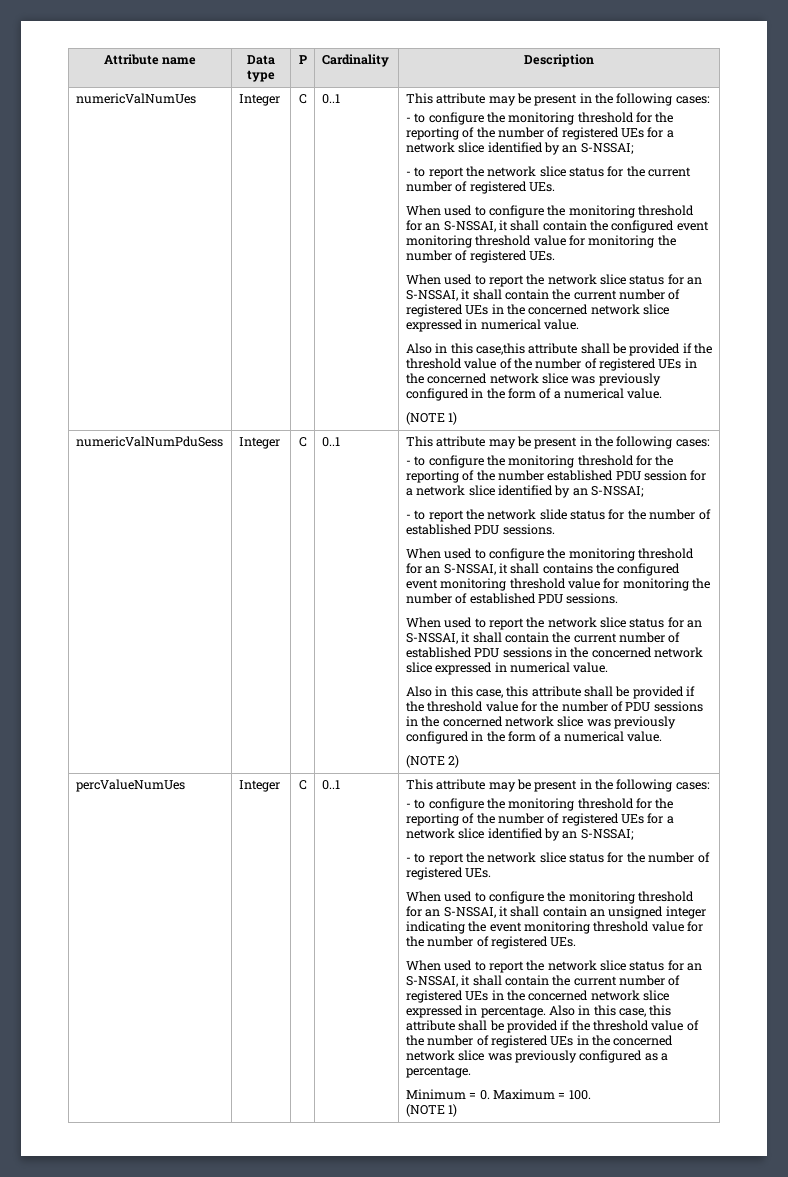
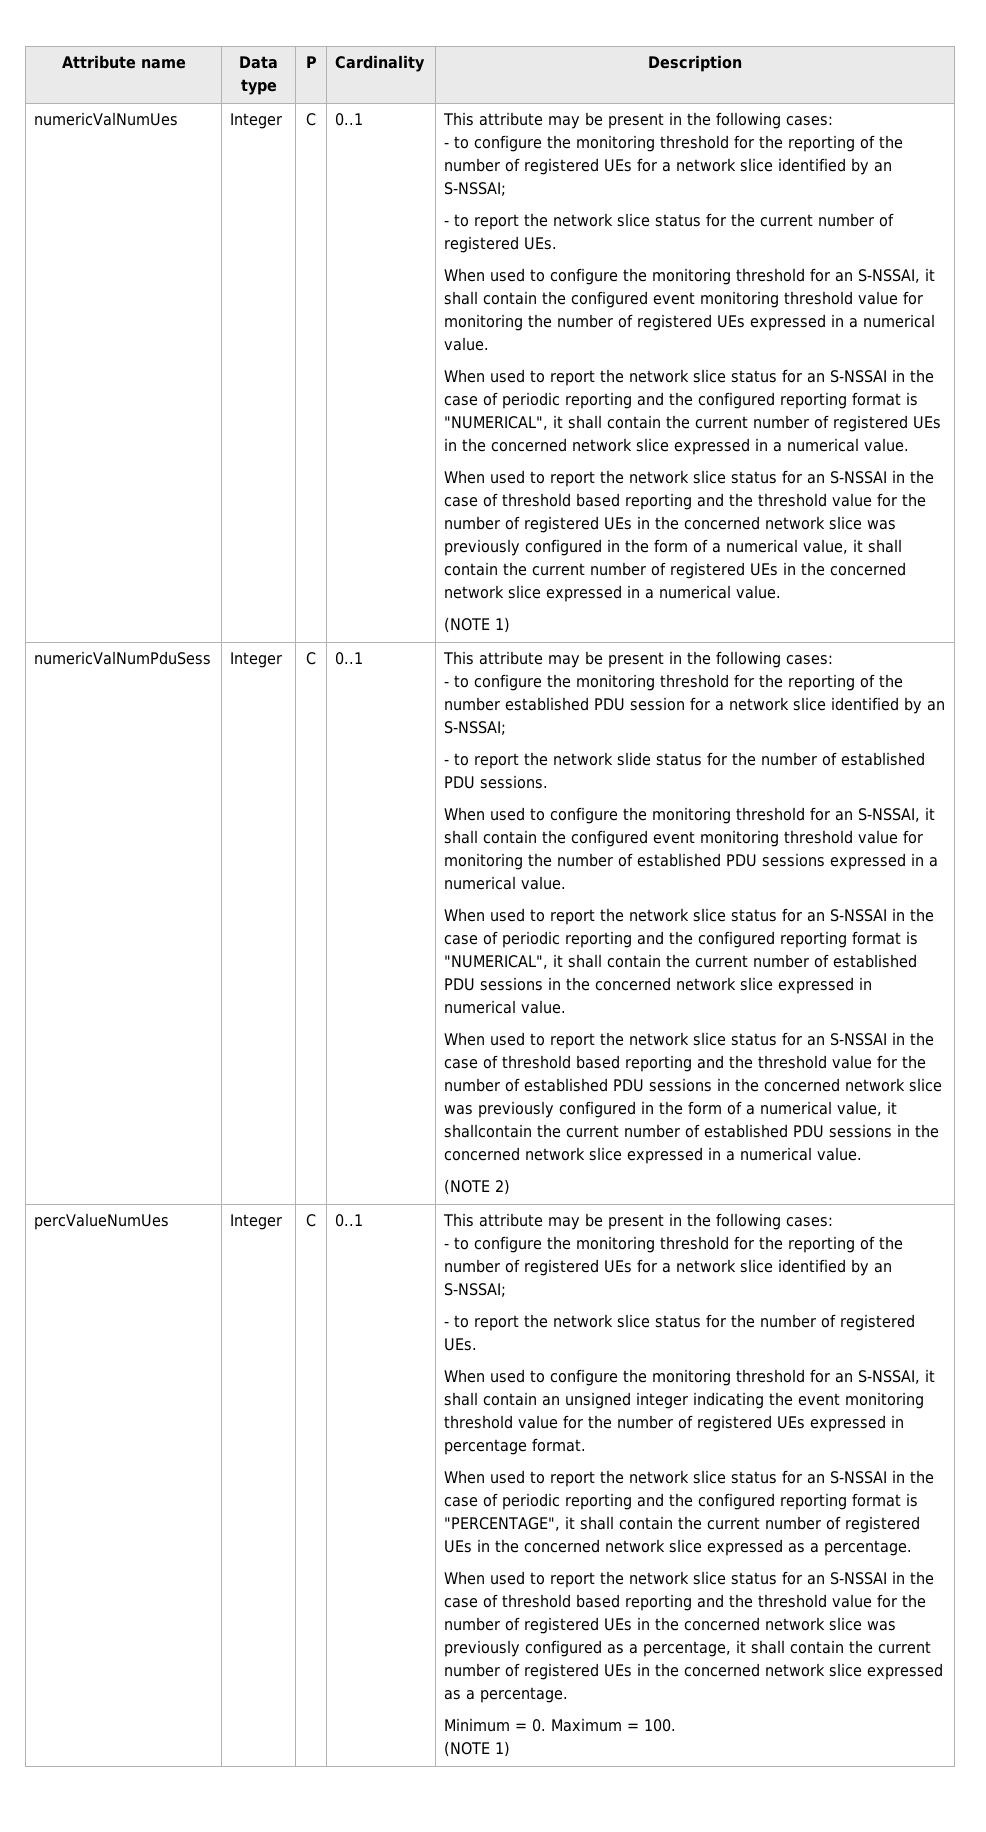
[528,251,555,261] UEs. -> [717,314,936,331] [444,337,490,351] UEs expressed in a numerical value.
[405,290,458,301] S-NSSAI, -> [830,369,935,383] [444,392,919,409] [444,416,549,430] S-NSSAI in the case of periodic reporting and the configured reporting format is "NUMERICAL",
[480,319,579,330] [405,343,713,356] [405,358,512,369] numerical value. // Also in this case,this attribute shall be provided if the threshold value of -> [773,438,910,452] [444,470,935,487] [444,493,898,510] a numerical value. // When used to report the network slice status for an S-NSSAI in the case of threshold based reporting and the threshold value for
(625, 393) none -> [803,539,903,554] [444,562,907,579] [444,585,732,602] value, it shall contain the current number of registered UEs in the concerned network slice expressed in a numerical
[542,563,593,574] contains -> [483,830,538,844] contain
[566,593,619,604] sessions. -> [762,853,939,870] [444,876,567,890] sessions expressed in a numerical value.
[405,633,458,644] S-NSSAI, -> [830,908,935,922] [444,931,919,948] [444,955,549,969] S-NSSAI in the case of periodic reporting and the configured reporting format is "NUMERICAL",
[405,686,696,699] [405,701,624,712] Also in this case, this attribute shall be provided if the threshold value for the number of -> [444,1032,935,1049] [444,1055,927,1072] [444,1078,609,1092] When used to report the network slice status for an S-NSSAI in the case of threshold based reporting and the threshold value for the number of established
(625, 736) none -> [837,1101,898,1116] [444,1124,940,1138] [444,1147,813,1164] value, it shallcontain the current number of established PDU sessions in the concerned network slice expressed in a numerical
[550,937,577,947] UEs. -> [777,1415,905,1432] [444,1438,587,1455] UEs expressed in percentage format.
[405,976,458,987] S-NSSAI, -> [830,1470,935,1484] [444,1493,919,1510] [444,1517,561,1531] S-NSSAI in the case of periodic reporting and the configured reporting format is "PERCENTAGE",
[465,1005,672,1018] [405,1020,699,1033] in percentage. Also in this case, this attribute shall be provided if the threshold value of -> [788,1540,913,1556] [444,1571,935,1588] [444,1594,898,1611] as a percentage. // When used to report the network slice status for an S-NSSAI in the case of threshold based reporting and the threshold value for
(669, 1057) none -> [643,1640,932,1657] [444,1663,944,1680] [444,1690,476,1700] percentage, it shall contain the current number of registered UEs in the concerned network slice expressed as a

